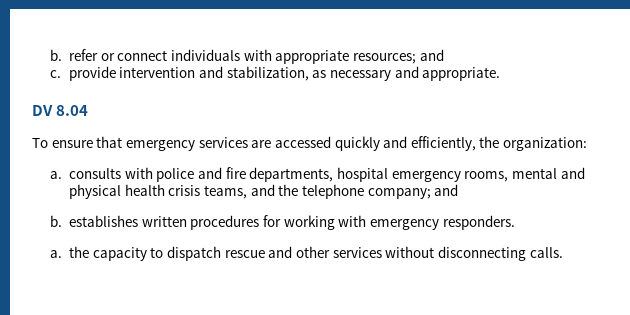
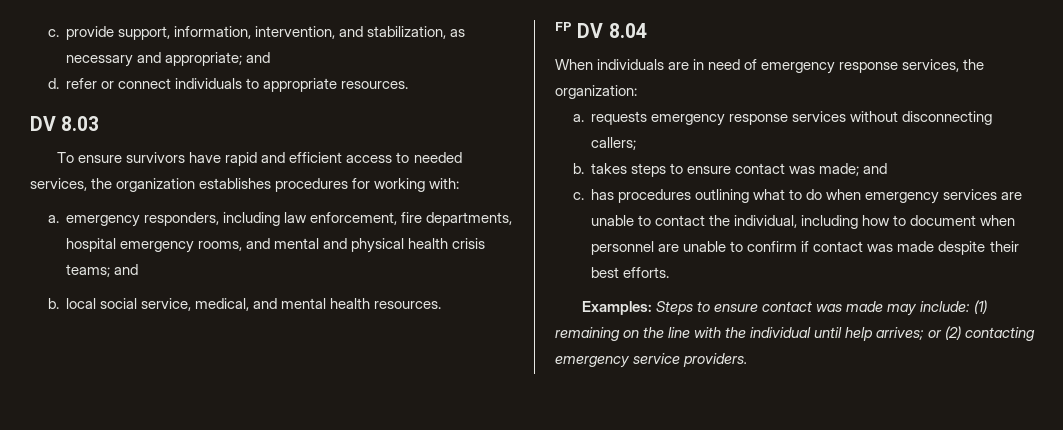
[50,49,444,64] [50,66,501,81] [32,105,89,116] b. refer or connect individuals with appropriate resources; and // c. provide intervention and stabilization, as necessary and appropriate. // DV 8.04 -> [47,26,466,40] [66,52,271,67] [47,78,409,92] [30,116,100,131] c. provide support, information, intervention, and stabilization, as necessary and appropriate; and // d. refer or connect individuals to appropriate resources. // DV 8.03
[96,136,588,151] [50,167,223,182] that emergency services are accessed quickly and efficiently, the organization: // a. consults with police and -> [126,152,462,166] [30,178,460,192] [47,212,398,227] survivors have rapid and efficient access to needed services, the organization establishes procedures for working with: // a. emergency responders, including law enforcement,
(509, 176) none -> [246,238,271,249] and
[204,184,459,199] [50,215,515,230] [50,246,563,261] teams, and the telephone company; and // b. establishes written procedures for working with emergency responders. // a. the capacity to dispatch rescue and other services without disconnecting calls. -> [66,264,139,277] [47,298,442,311] [555,22,647,38] [555,59,985,74] [555,85,637,99] [572,111,993,126] [591,137,637,150] [572,163,888,177] [572,189,1023,204] [591,215,1016,229] [591,241,1019,255] [591,267,670,278] [582,300,987,316] [555,326,1035,341] [555,353,748,368] teams; and // b. local social service, medical, and mental health resources. // FP DV 8.04 // When individuals are in need of emergency response services, the organization: // a. requests emergency response services without disconnecting callers; // b. takes steps to ensure contact was made; and // c. has procedures outlining what to do when emergency services are unable to contact the individual, including how to document when personnel are unable to confirm if contact was made despite their best efforts. // Examples: Steps to ensure contact was made may include: (1) remaining on the line with the individual until help arrives; or (2) contacting emergency service providers.

